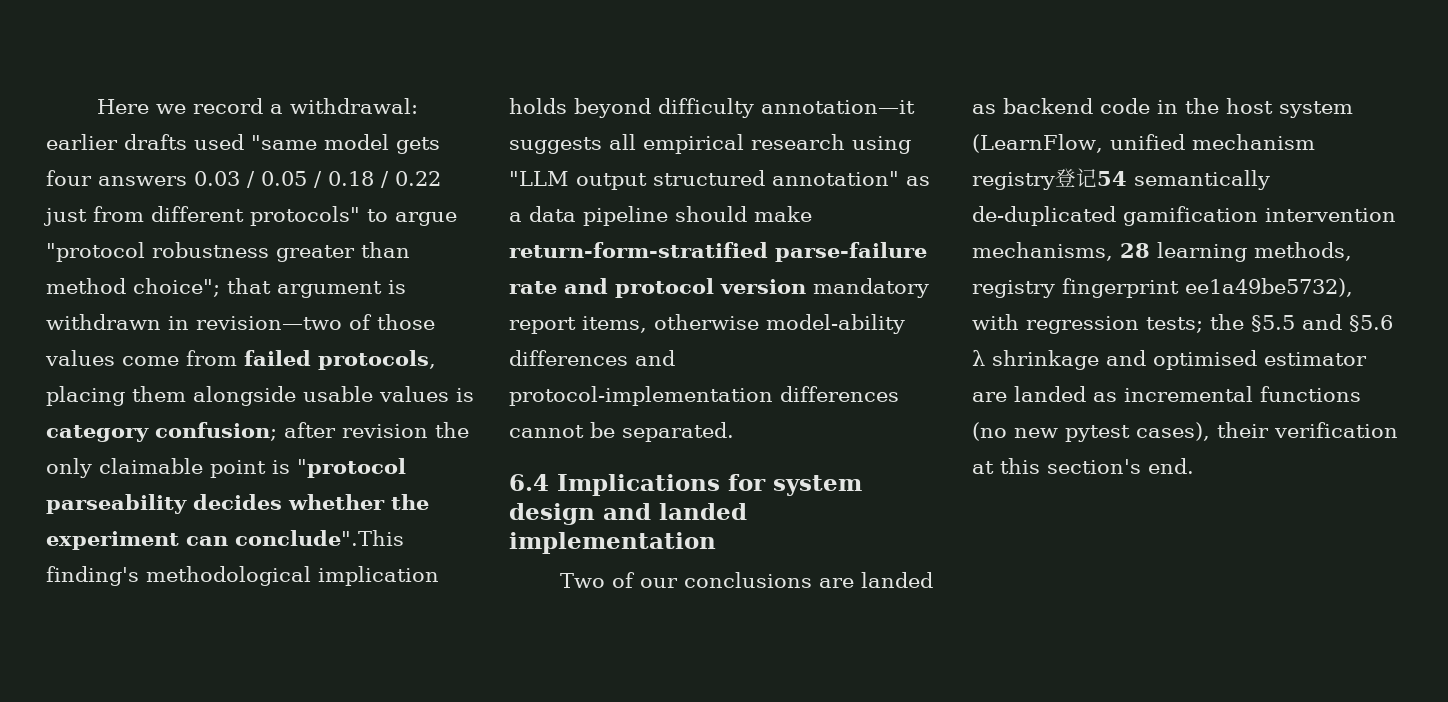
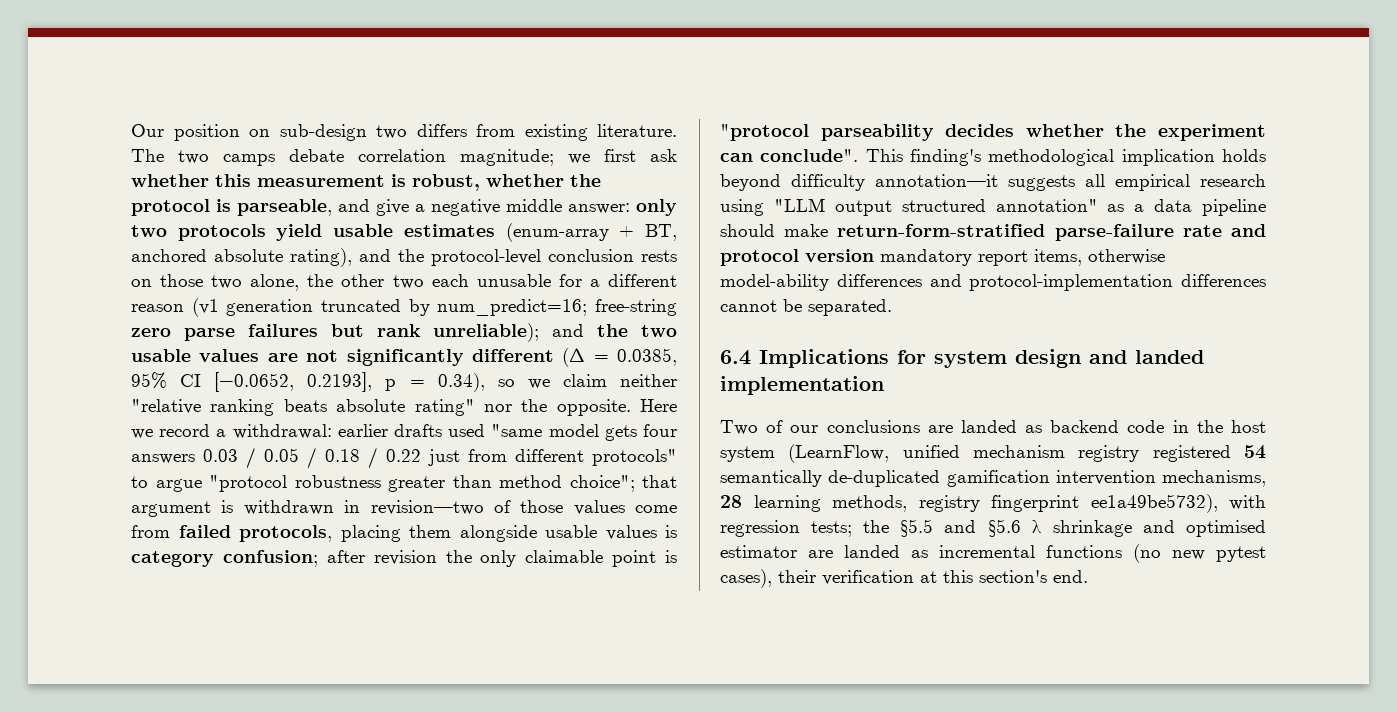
(97, 106) none -> [131,124,677,141] [131,149,677,166] [131,174,601,191] [131,199,677,216] [131,223,677,242] [131,248,677,267] [131,274,677,291] [131,298,677,317] [131,323,677,342] [131,347,677,367] [131,372,678,392] [131,399,631,416] Our position on sub-design two differs from existing literature. The two camps debate correlation magnitude; we first ask whether this measurement is robust, whether the protocol is parseable, and give a negative middle answer: only two protocols yield usable estimates (enum-array + BT, anchored absolute rating), and the protocol-level conclusion rests on those two alone, the other two each unusable for a different reason (v1 generation truncated by num_predict=16; free-string zero parse failures but rank unreliable); and the two usable values are not significantly different (Δ = 0.0385, 95% CI [−0.0652, 0.2193], p = 0.34), so we claim neither "relative ranking beats absolute rating" nor the opposite.
[235,530,404,546] conclude".This -> [760,149,903,162] conclude". This
[1055,168,1097,188] 登记 -> [1152,445,1231,462] registered

